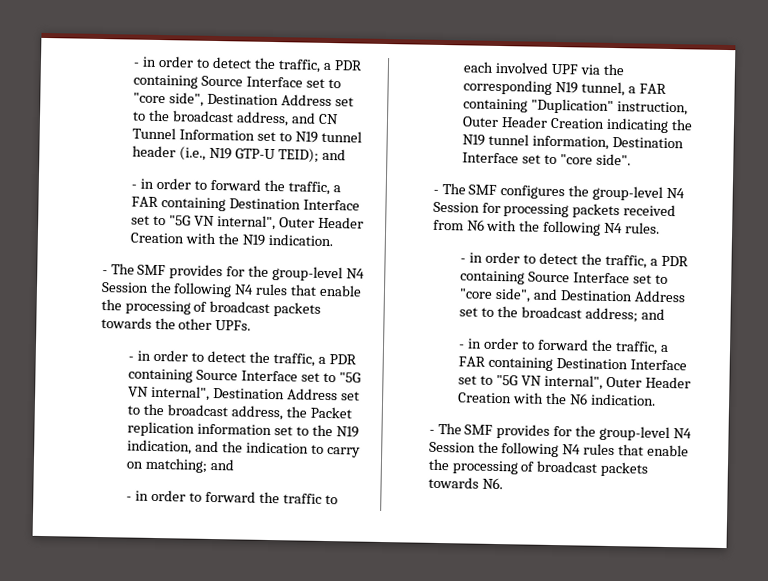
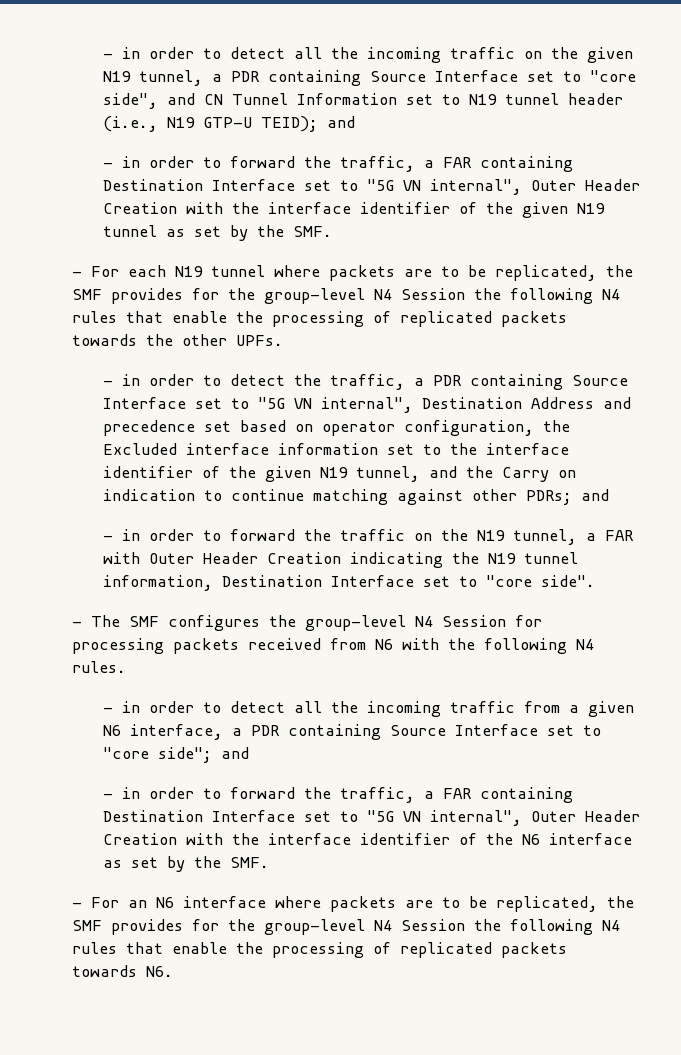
[133,55,363,73] [133,74,341,89] [133,92,354,107] [132,109,289,127] - in order to detect the traffic, a PDR containing Source Interface set to "core side", Destination Address set to the broadcast address, -> [102,47,633,63] [102,70,636,86] [102,93,158,109] - in order to detect all the incoming traffic on the given N19 tunnel, a PDR containing Source Interface set to "core side",
[241,233,333,247] [101,263,135,275] N19 indication. // - The -> [267,202,605,218] [102,225,332,241] [71,265,633,281] interface identifier of the given N19 tunnel as set by the SMF. // - For each N19 tunnel where packets are to be replicated, the
[209,300,271,314] broadcast -> [399,311,492,327] replicated
[340,391,360,401] [127,403,352,421] [127,421,359,438] [127,439,361,458] [126,457,209,473] set to the broadcast address, the Packet replication information set to the N19 indication, and the indication to carry on matching; -> [602,397,631,409] [102,420,570,436] [102,443,569,455] [102,466,576,482] [102,489,572,505] and precedence set based on operator configuration, the Excluded interface information set to the interface identifier of the given N19 tunnel, and the Carry on indication to continue matching against other PDRs;
[324,494,338,505] [463,61,625,76] [463,79,553,95] to each involved UPF via the corresponding -> [413,529,468,541] on the
[463,98,689,116] containing "Duplication" instruction, -> [102,552,140,564] with
[580,253,689,269] [460,270,668,285] [459,287,686,303] [459,306,638,323] the traffic, a PDR containing Source Interface set to "core side", and Destination Address set to the broadcast address; -> [293,701,634,717] [102,724,601,740] [102,747,212,763] all the incoming traffic from a given N6 interface, a PDR containing Source Interface set to "core side";
[569,393,656,406] [428,422,462,435] N6 indication. // - The -> [267,833,632,845] [102,856,269,872] [71,896,634,912] interface identifier of the N6 interface as set by the SMF. // - For an N6 interface where packets are to be replicated, the
[536,460,599,473] broadcast -> [399,942,492,958] replicated

